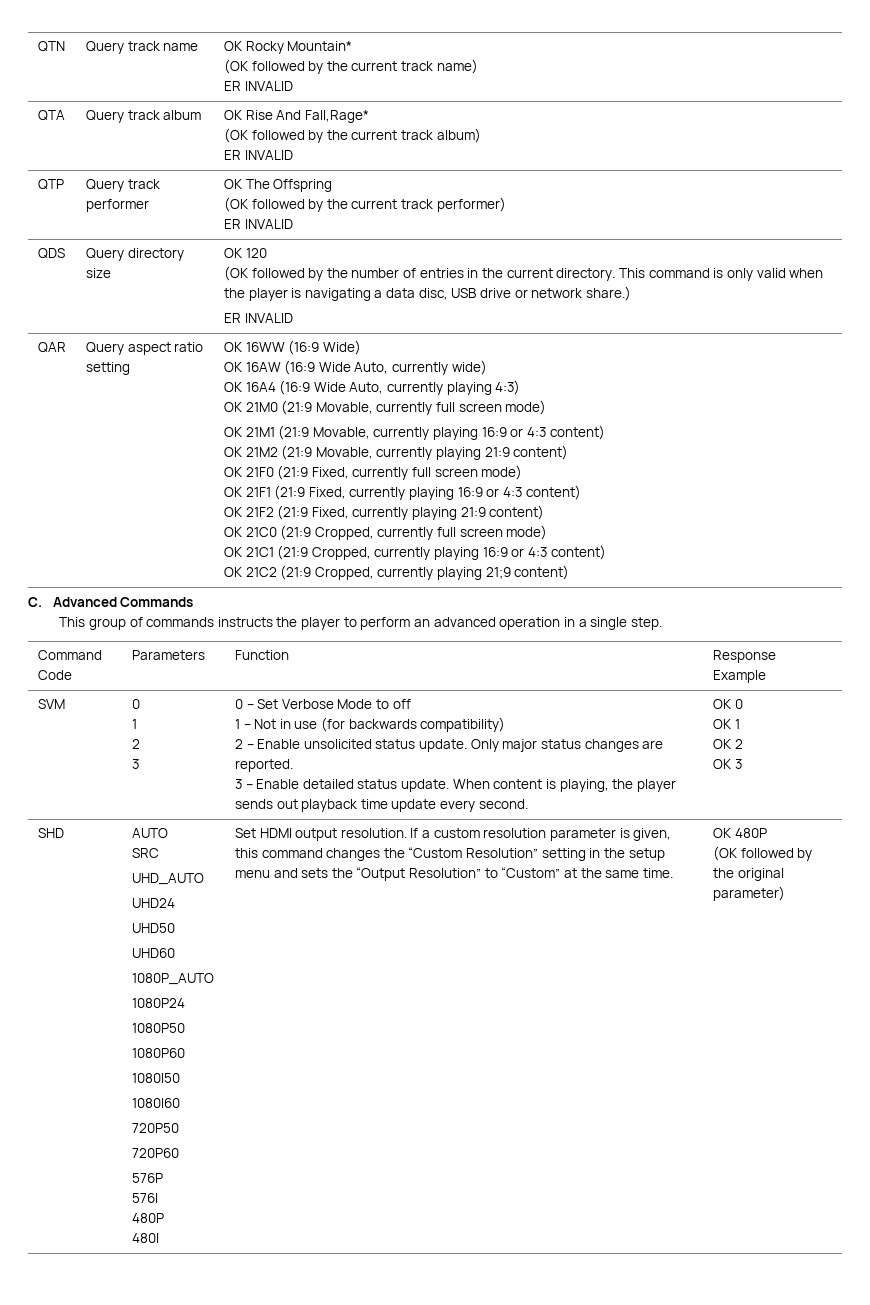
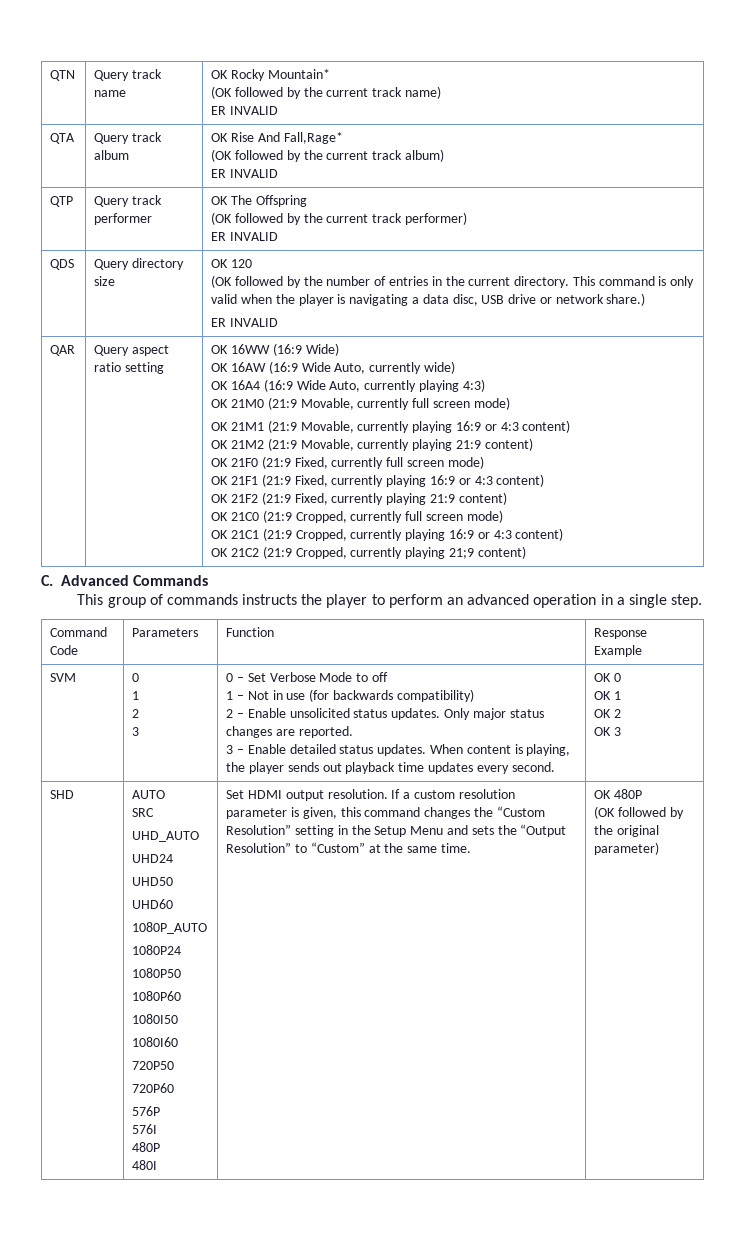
[419,739,468,752] update. -> [391,708,441,720] updates.
[401,779,450,792] update. -> [377,744,427,756] updates.
[391,799,437,812] update -> [428,762,474,774] updates
[628,848,665,861] [234,870,270,878] setup menu -> [374,826,444,837] Setup Menu

